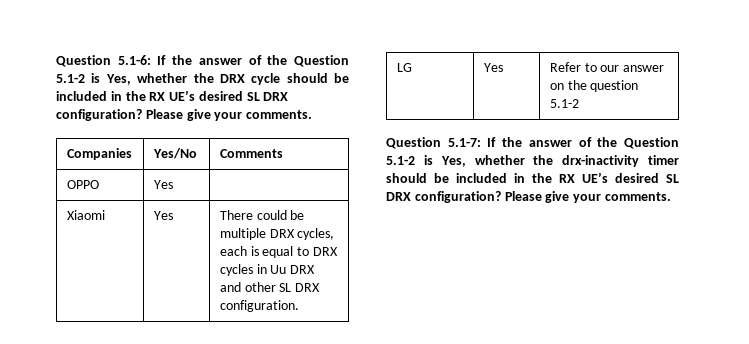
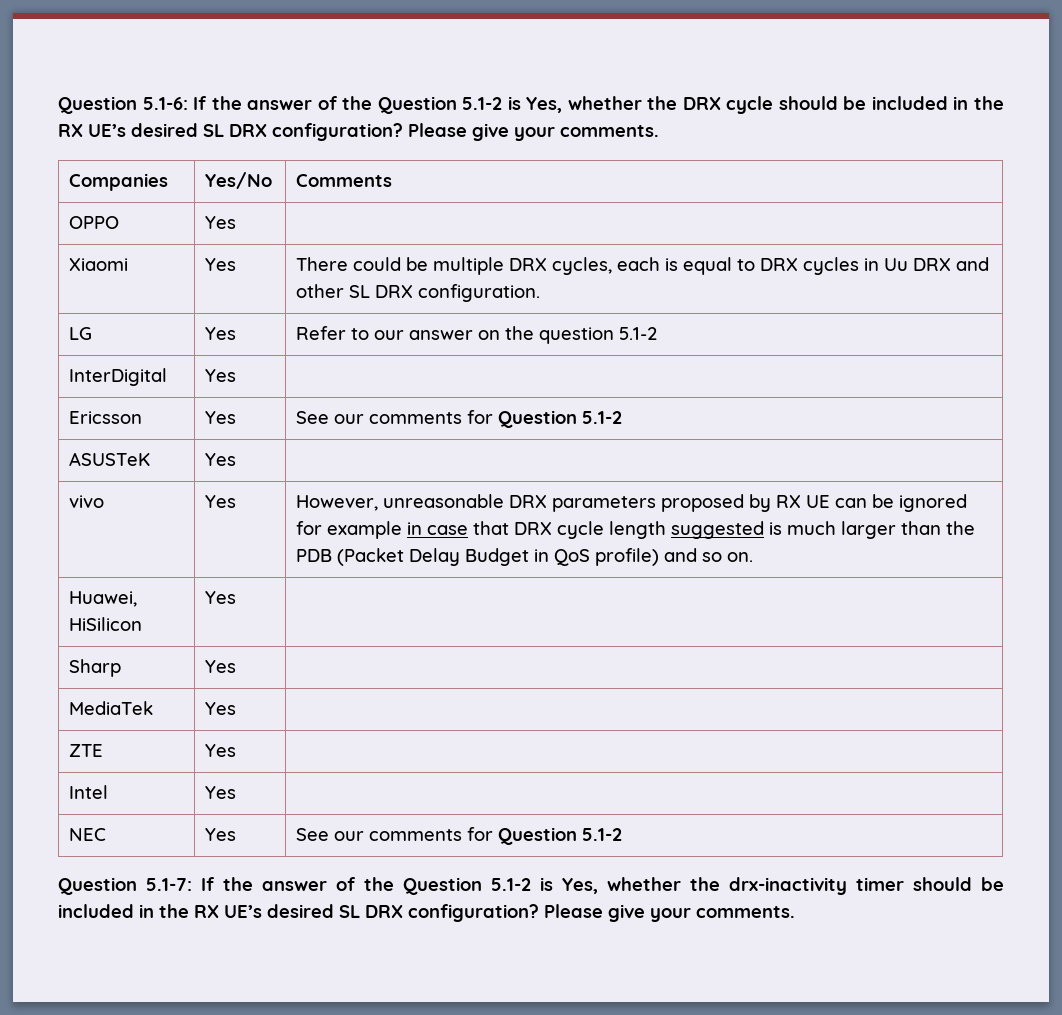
(579, 103) none -> [69,368,168,386] [205,369,237,382] [69,411,143,424] [205,411,237,424] [296,410,623,428] [69,452,151,466] [205,453,237,466] [69,495,105,508] [205,495,237,508] [296,494,968,512] [296,521,976,539] [296,548,754,566] [69,591,138,607] [69,617,143,631] [205,591,237,604] [69,659,122,677] [205,660,237,673] [69,701,154,715] [205,702,237,715] [69,744,104,757] [205,744,237,757] [69,785,109,799] [205,786,237,799] [69,828,107,841] [205,828,237,841] [296,827,623,845] // InterDigital | Yes | // Ericsson | Yes | See our comments for Question 5.1-2 // ASUSTeK | Yes | // vivo | Yes | However, unreasonable DRX parameters proposed by RX UE can be ignored for example in case that DRX cycle length suggested is much larger than the PDB (Packet Delay Budget in QoS profile) and so on. // Huawei, HiSilicon | Yes | // Sharp | Yes | // MediaTek | Yes | // ZTE | Yes | // Intel | Yes | // NEC | Yes | See our comments for Question 5.1-2

